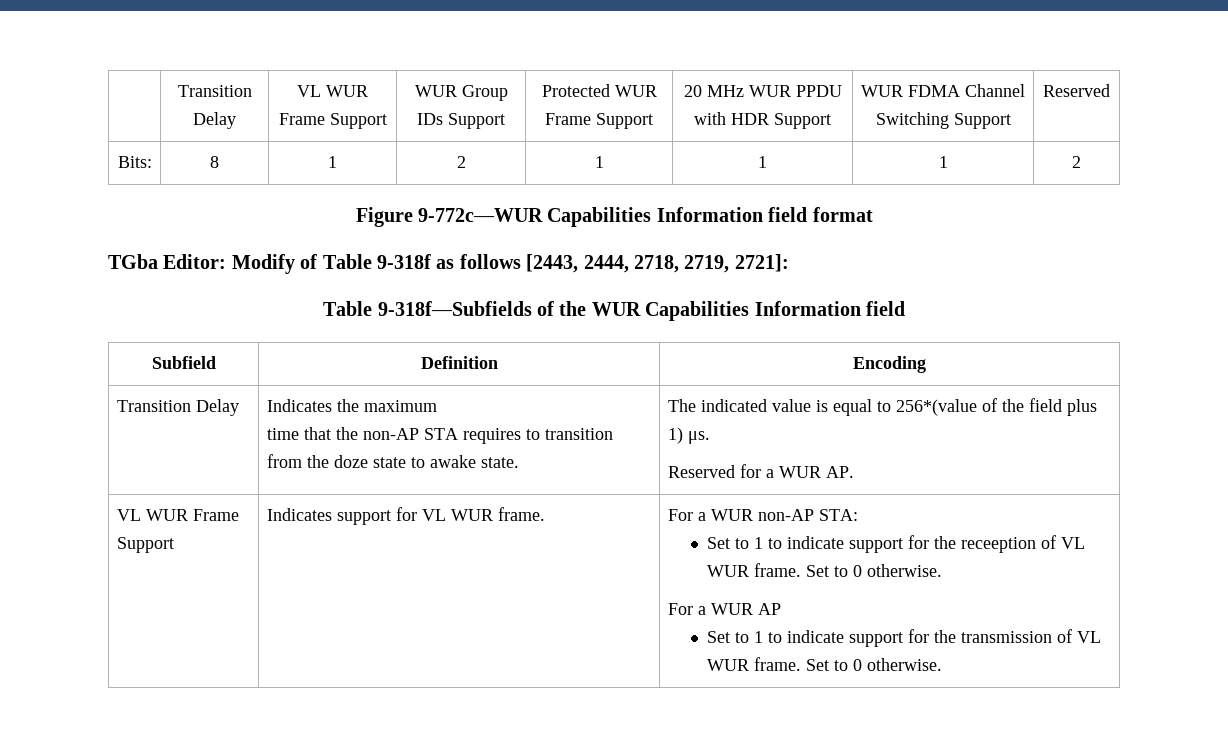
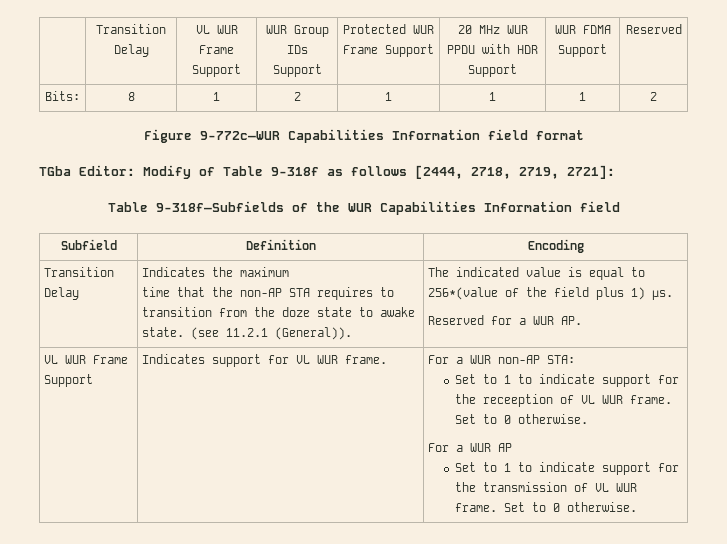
[965,84,1025,97] [875,112,949,129] Channel Switching -> (611, 29) none
[526,254,629,273] [2443, 2444, -> [415,165,463,179] [2444,
(519, 462) none -> [191,327,353,340] (see 11.2.1 (General)).

